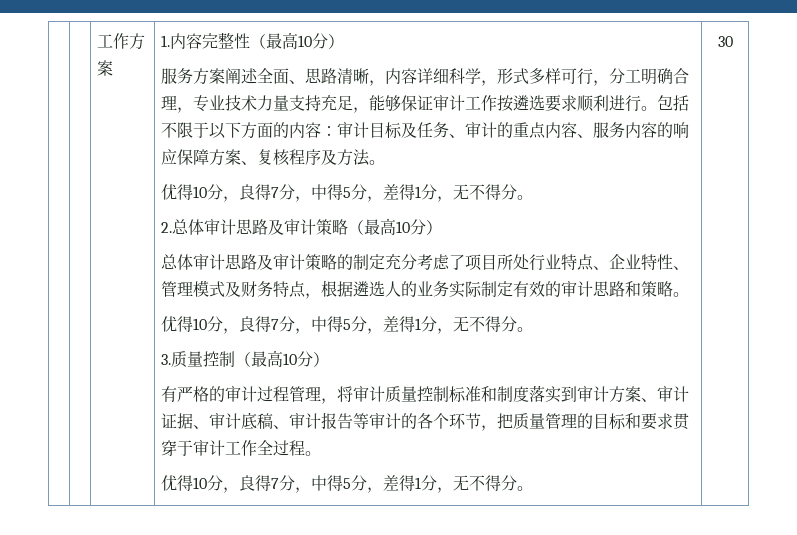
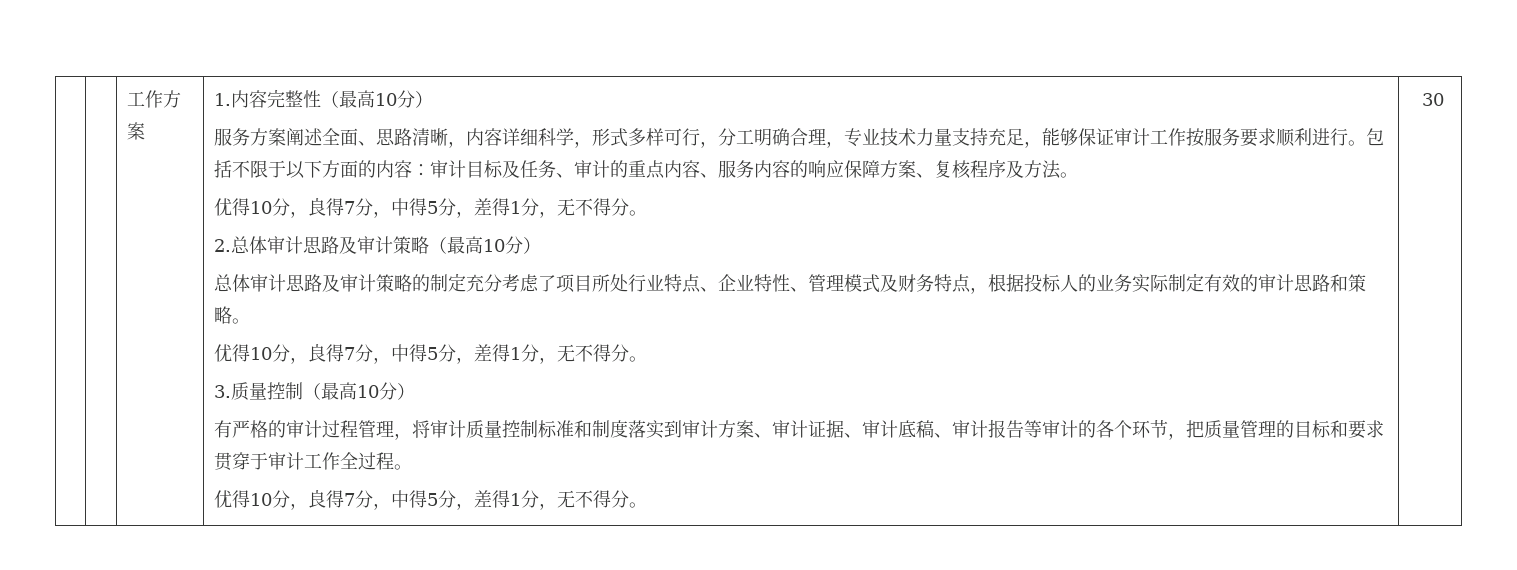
[512,95,545,111] 遴选 -> [1203,128,1240,146] 服务
[352,281,385,297] 遴选 -> [1023,274,1061,292] 投标

